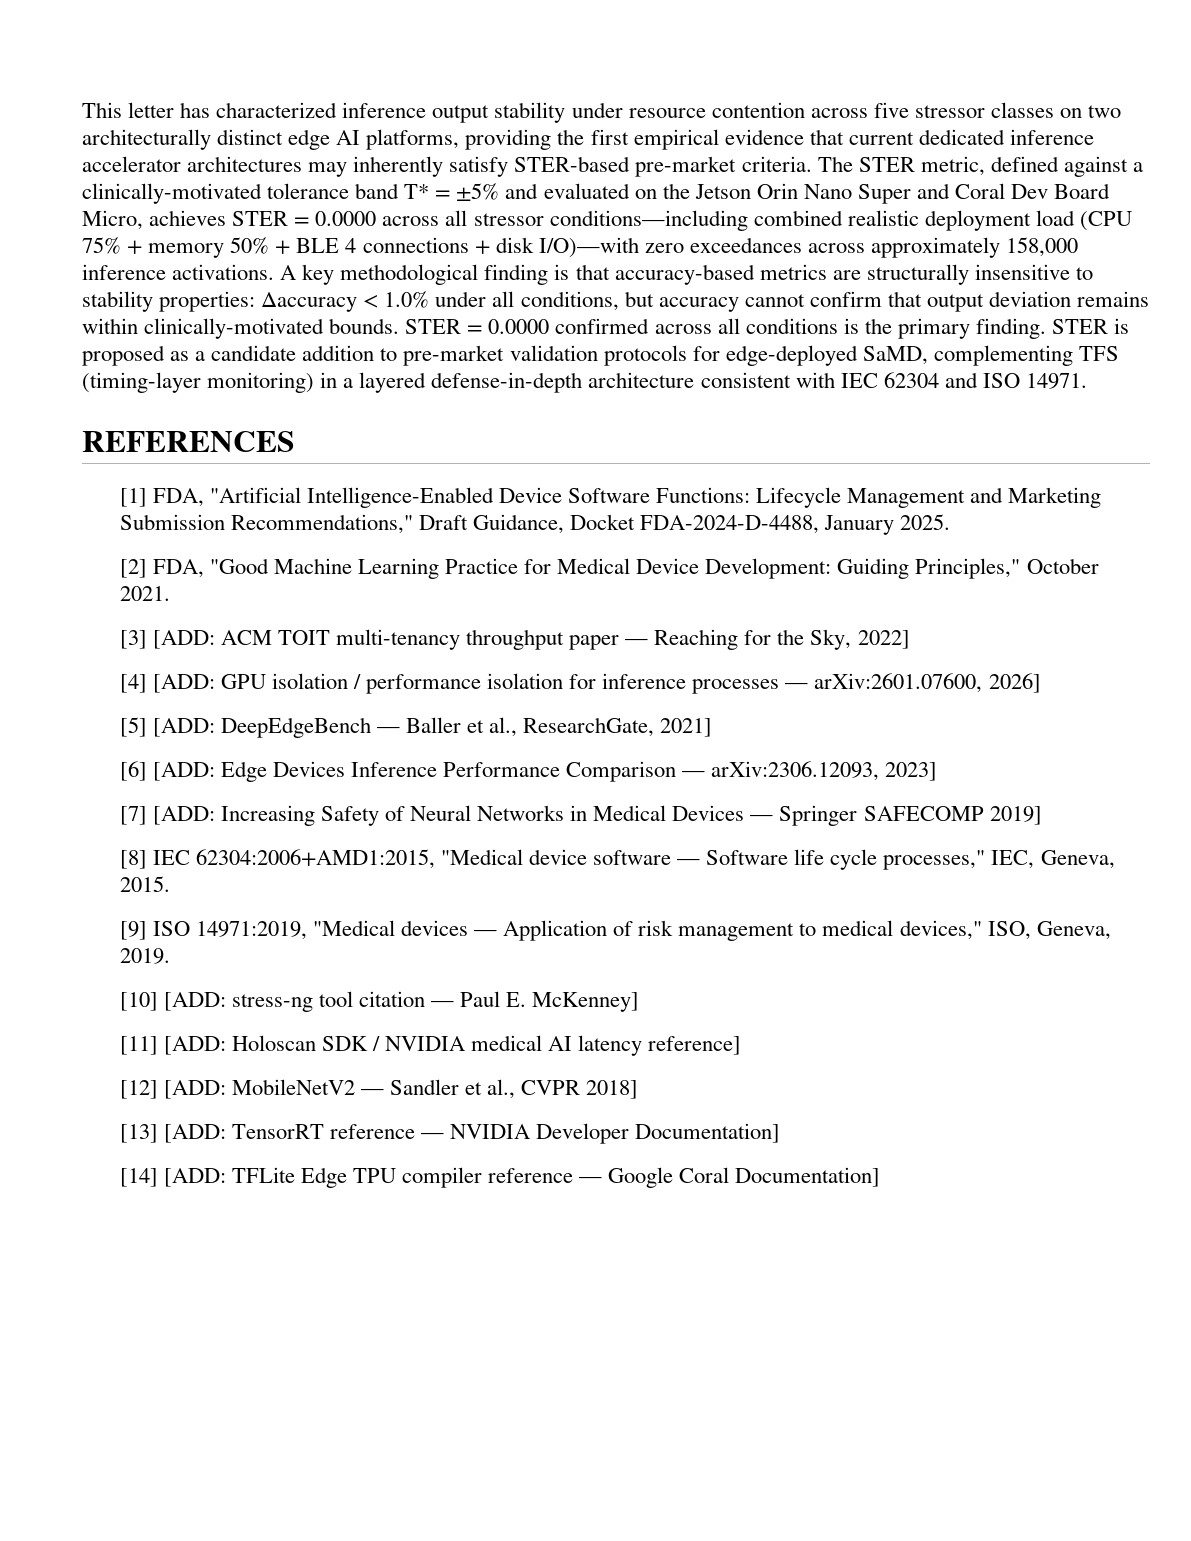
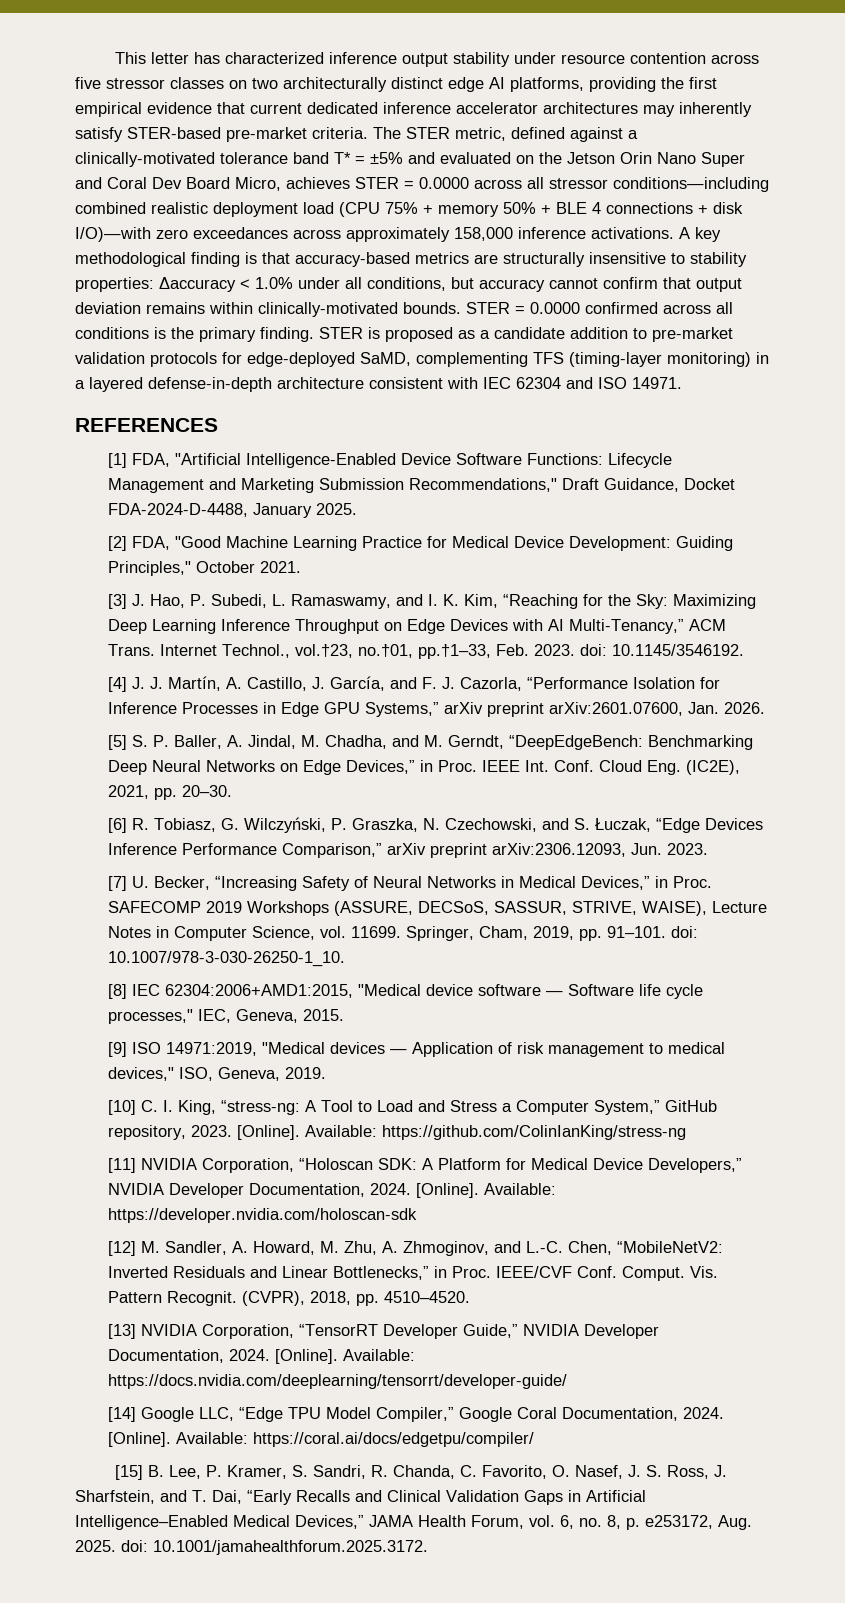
[152,629,910,650] [119,673,1041,694] [119,717,713,738] [119,761,938,782] [119,805,315,826] [ADD: ACM TOIT multi-tenancy throughput paper — Reaching for the Sky, 2022] // [4] [ADD: GPU isolation / performance isolation for inference processes — arXiv:2601.07600, 2026] // [5] [ADD: DeepEdgeBench — Baller et al., ResearchGate, 2021] // [6] [ADD: Edge Devices Inference Performance Comparison — arXiv:2306.12093, 2023] // [7] [ADD: Increasing -> [131,594,756,609] [107,619,726,634] [107,644,744,659] [107,676,720,692] [107,702,765,717] [107,735,753,750] [107,760,740,775] [107,785,232,800] [107,817,763,833] [107,843,708,858] [107,876,297,891] J. Hao, P. Subedi, L. Ramaswamy, and I. K. Kim, “Reaching for the Sky: Maximizing Deep Learning Inference Throughput on Edge Devices with AI Multi-Tenancy,” ACM Trans. Internet Technol., vol.†23, no.†01, pp.†1–33, Feb. 2023. doi: 10.1145/3546192. // [4] J. J. Martín, A. Castillo, J. García, and F. J. Cazorla, “Performance Isolation for Inference Processes in Edge GPU Systems,” arXiv preprint arXiv:2601.07600, Jan. 2026. // [5] S. P. Baller, A. Jindal, M. Chadha, and M. Gerndt, “DeepEdgeBench: Benchmarking Deep Neural Networks on Edge Devices,” in Proc. IEEE Int. Conf. Cloud Eng. (IC2E), 2021, pp. 20–30. // [6] R. Tobiasz, G. Wilczyński, P. Graszka, N. Czechowski, and S. Łuczak, “Edge Devices Inference Performance Comparison,” arXiv preprint arXiv:2306.12093, Jun. 2023. // [7] U. Becker, “Increasing
[672,805,1042,826] Devices — Springer SAFECOMP 2019] -> [580,876,712,890] [107,901,767,916] [107,926,698,941] [107,951,345,967] Devices,” in Proc. SAFECOMP 2019 Workshops (ASSURE, DECSoS, SASSUR, STRIVE, WAISE), Lecture Notes in Computer Science, vol. 11699. Springer, Cham, 2019, pp. 91–101. doi: 10.1007/978-3-030-26250-1_10.
[163,991,640,1012] [119,1035,742,1056] [119,1079,639,1099] [119,1123,781,1144] [119,1167,881,1188] [ADD: stress-ng tool citation — Paul E. McKenney] // [11] [ADD: Holoscan SDK / NVIDIA medical AI latency reference] // [12] [ADD: MobileNetV2 — Sandler et al., CVPR 2018] // [13] [ADD: TensorRT reference — NVIDIA Developer Documentation] // [14] [ADD: TFLite Edge TPU compiler reference — Google Coral Documentation] -> [140,1100,717,1115] [107,1125,686,1140] [107,1158,742,1173] [107,1183,556,1198] [107,1208,417,1223] [107,1241,723,1256] [107,1266,718,1281] [107,1291,470,1306] [107,1324,659,1339] [107,1349,415,1364] [107,1374,567,1389] [107,1407,724,1422] [107,1432,534,1447] [114,1465,727,1480] [75,1490,646,1505] [75,1515,752,1530] [75,1540,428,1555] C. I. King, “stress-ng: A Tool to Load and Stress a Computer System,” GitHub repository, 2023. [Online]. Available: https://github.com/ColinIanKing/stress-ng // [11] NVIDIA Corporation, “Holoscan SDK: A Platform for Medical Device Developers,” NVIDIA Developer Documentation, 2024. [Online]. Available: https://developer.nvidia.com/holoscan-sdk // [12] M. Sandler, A. Howard, M. Zhu, A. Zhmoginov, and L.-C. Chen, “MobileNetV2: Inverted Residuals and Linear Bottlenecks,” in Proc. IEEE/CVF Conf. Comput. Vis. Pattern Recognit. (CVPR), 2018, pp. 4510–4520. // [13] NVIDIA Corporation, “TensorRT Developer Guide,” NVIDIA Developer Documentation, 2024. [Online]. Available: https://docs.nvidia.com/deeplearning/tensorrt/developer-guide/ // [14] Google LLC, “Edge TPU Model Compiler,” Google Coral Documentation, 2024. [Online]. Available: https://coral.ai/docs/edgetpu/compiler/ // [15] B. Lee, P. Kramer, S. Sandri, R. Chanda, C. Favorito, O. Nasef, J. S. Ross, J. Sharfstein, and T. Dai, “Early Recalls and Clinical Validation Gaps in Artificial Intelligence–Enabled Medical Devices,” JAMA Health Forum, vol. 6, no. 8, p. e253172, Aug. 2025. doi: 10.1001/jamahealthforum.2025.3172.

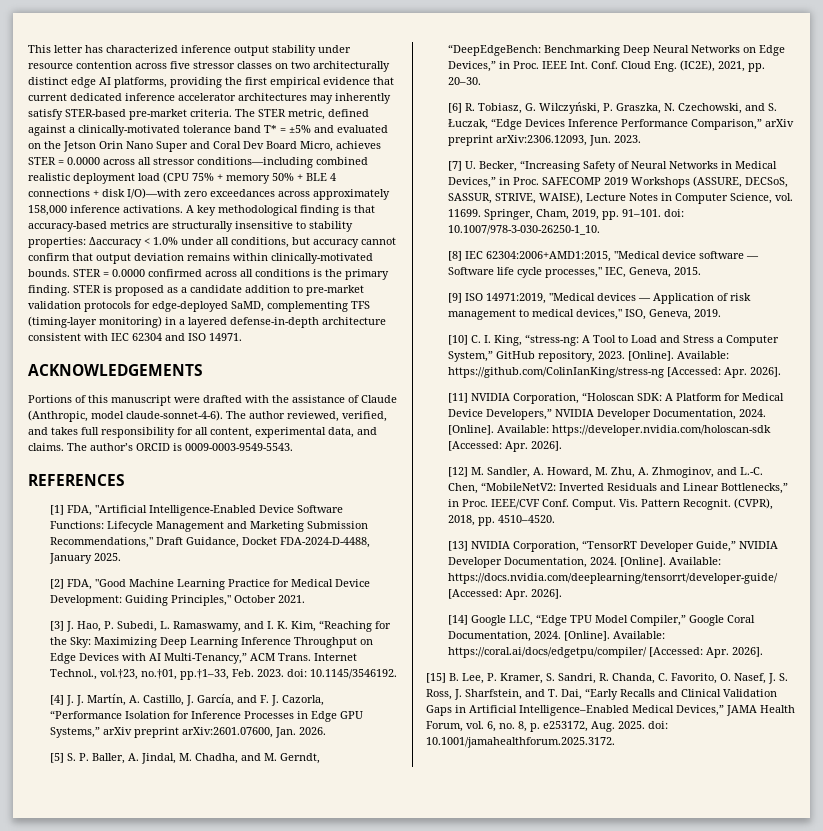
(682, 383) none -> [28,364,203,376] [28,395,397,406] [28,410,387,422] [28,427,377,438] [28,443,293,451] // ACKNOWLEDGEMENTS // Portions of this manuscript were drafted with the assistance of Claude (Anthropic, model claude-sonnet-4-6). The author reviewed, verified, and takes full responsibility for all content, experimental data, and claims. The author’s ORCID is 0009-0003-9549-5543.
(686, 1132) none -> [666,367,781,378] [Accessed: Apr. 2026].
(417, 1215) none -> [447,441,562,452] [Accessed: Apr. 2026].
(567, 1381) none -> [447,589,562,600] [Accessed: Apr. 2026].
(534, 1439) none -> [648,647,763,658] [Accessed: Apr. 2026].

